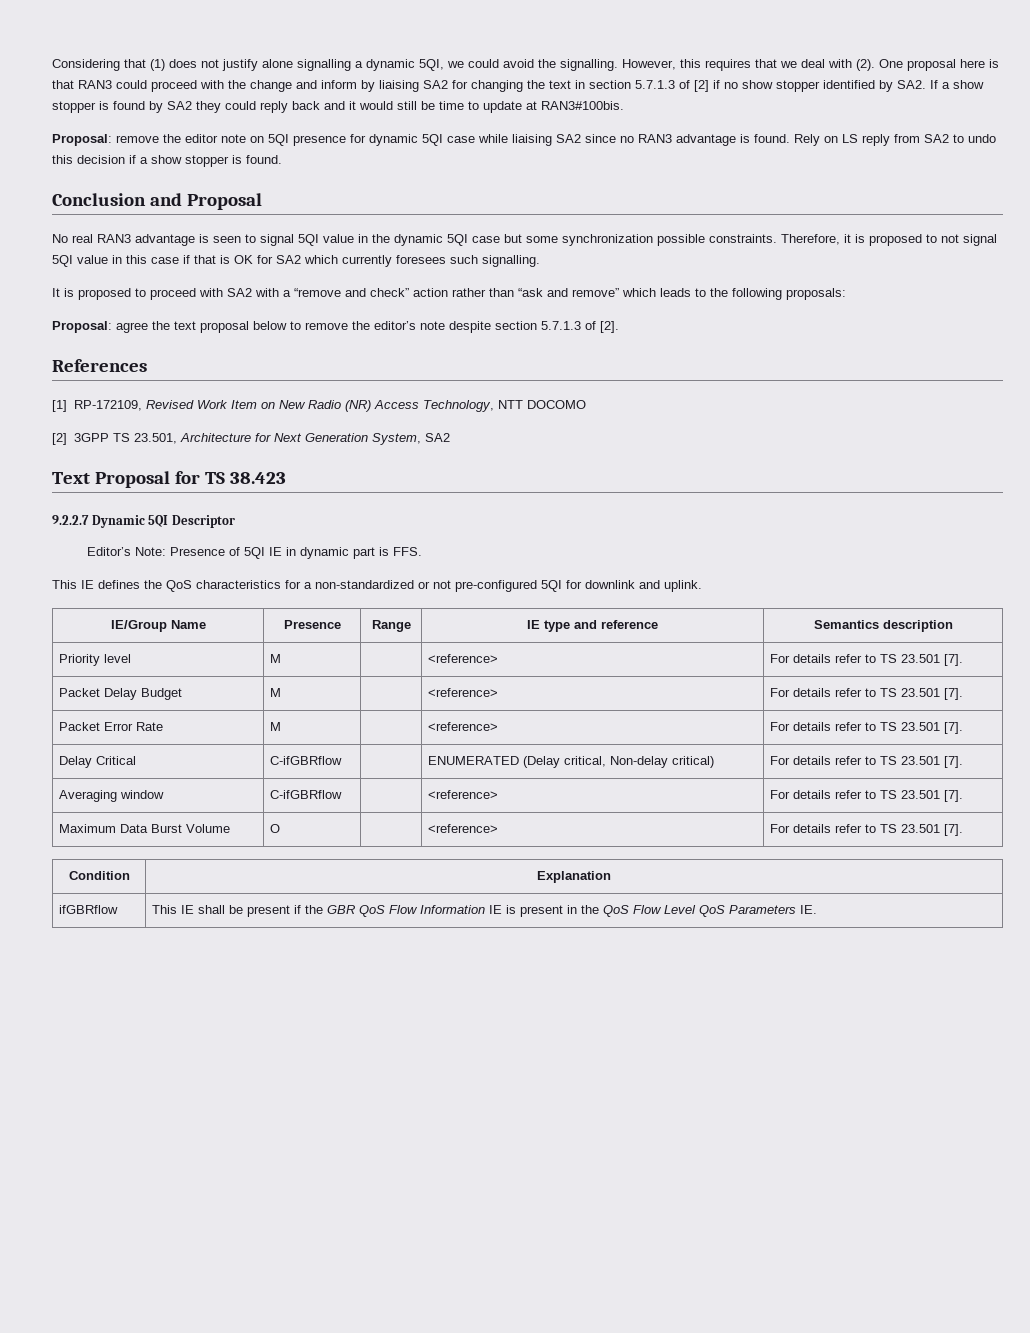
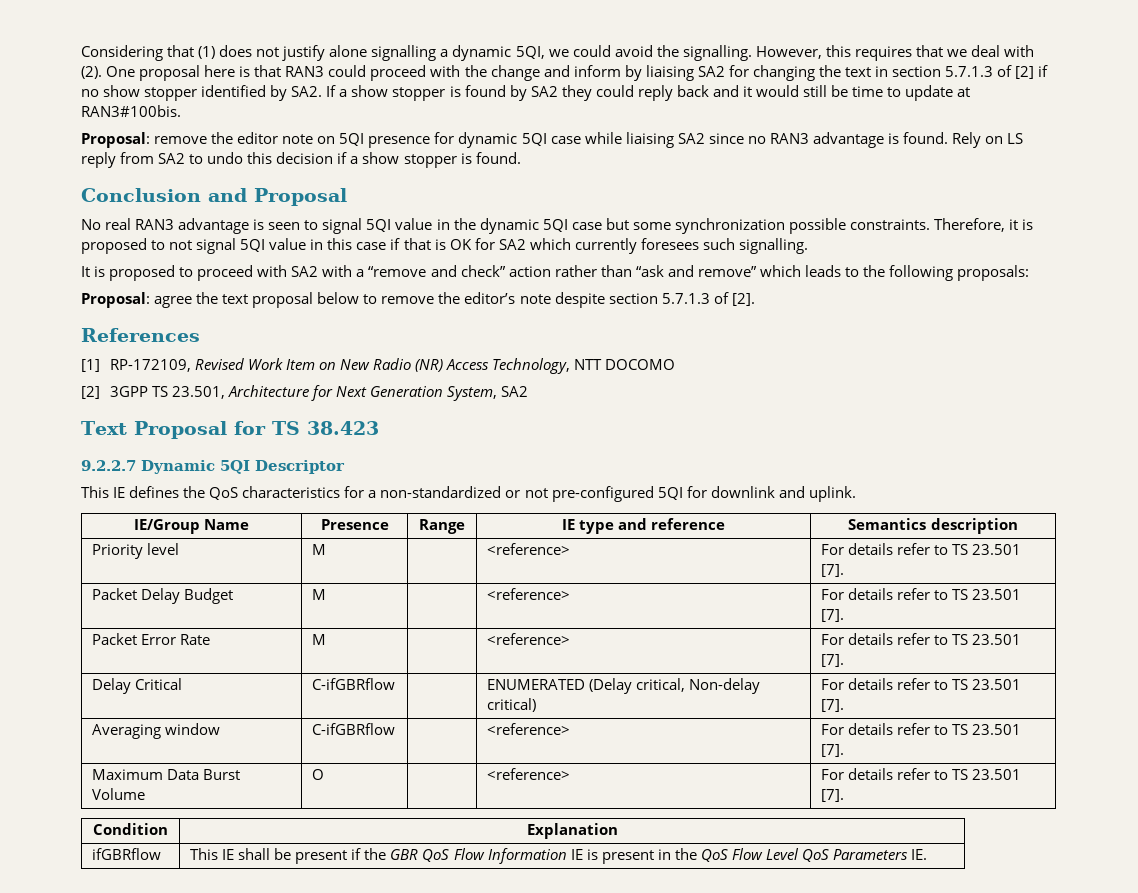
[86,547,422,559] // Editor’s Note: Presence of 5QI IE in dynamic part is FFS. -> (345, 467) none

